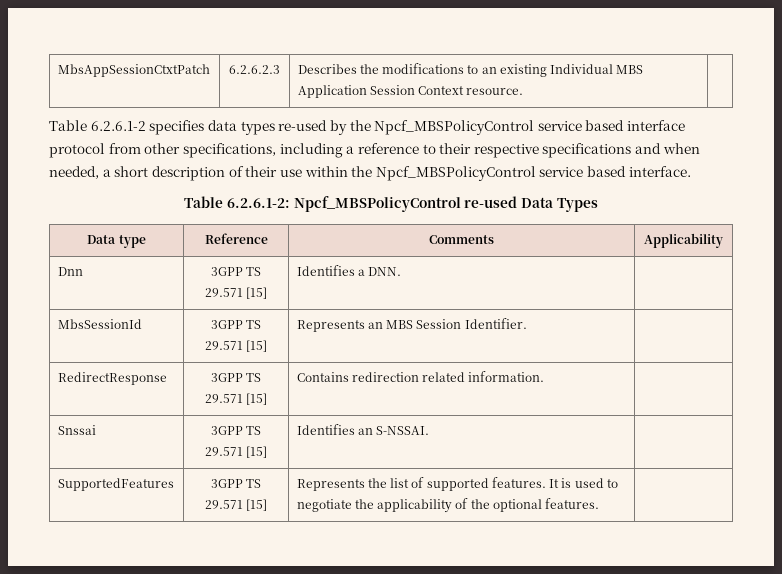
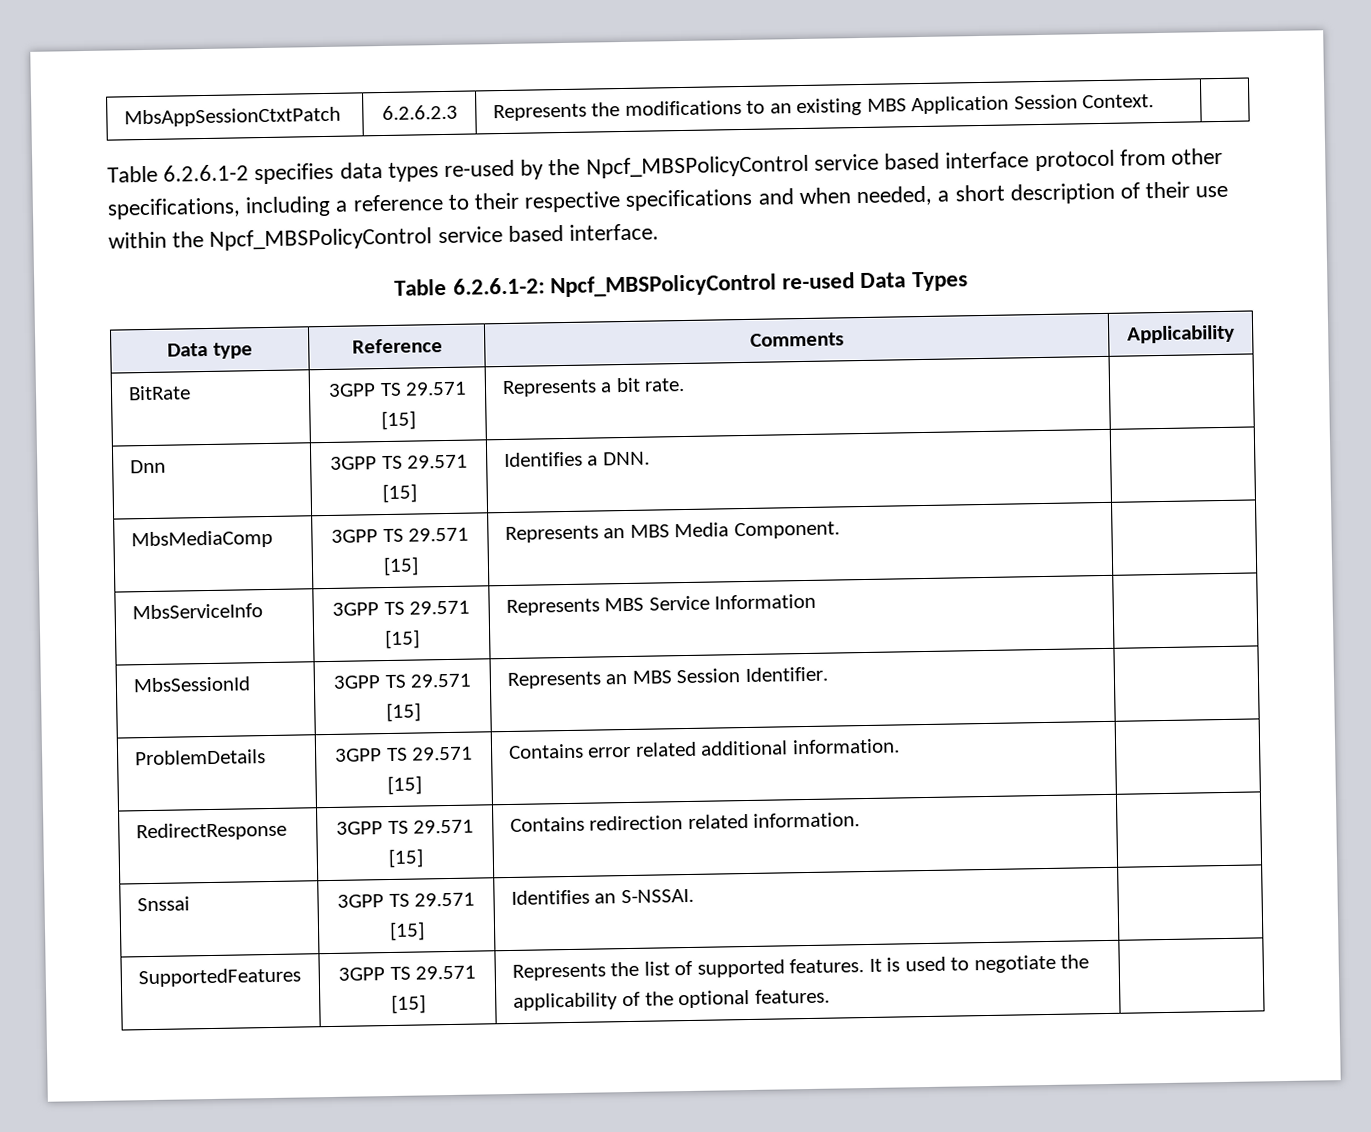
[297,64,357,74] Describes -> [492,103,587,122] Represents
[550,64,614,74] Individual -> (863, 107) none
[418,86,524,95] Context resource. -> [1082,94,1155,109] Context.
(723, 240) none -> [127,385,191,401] [327,381,468,397] [380,410,416,431] [501,377,686,398] // BitRate | 3GPP TS 29.571 [15] | Represents a bit rate. |
(402, 271) none -> [130,529,273,550] [330,527,470,543] [382,556,419,577] [504,521,840,544] [131,603,263,620] [331,600,471,616] [384,629,420,650] [505,593,817,617] // MbsMediaComp | 3GPP TS 29.571 [15] | Represents an MBS Media Component. | // MbsServiceInfo | 3GPP TS 29.571 [15] | Represents MBS Service Information |
(527, 323) none -> [134,749,266,766] [334,746,474,762] [386,775,422,796] [507,738,900,759] // ProblemDetails | 3GPP TS 29.571 [15] | Contains error related additional information. |

